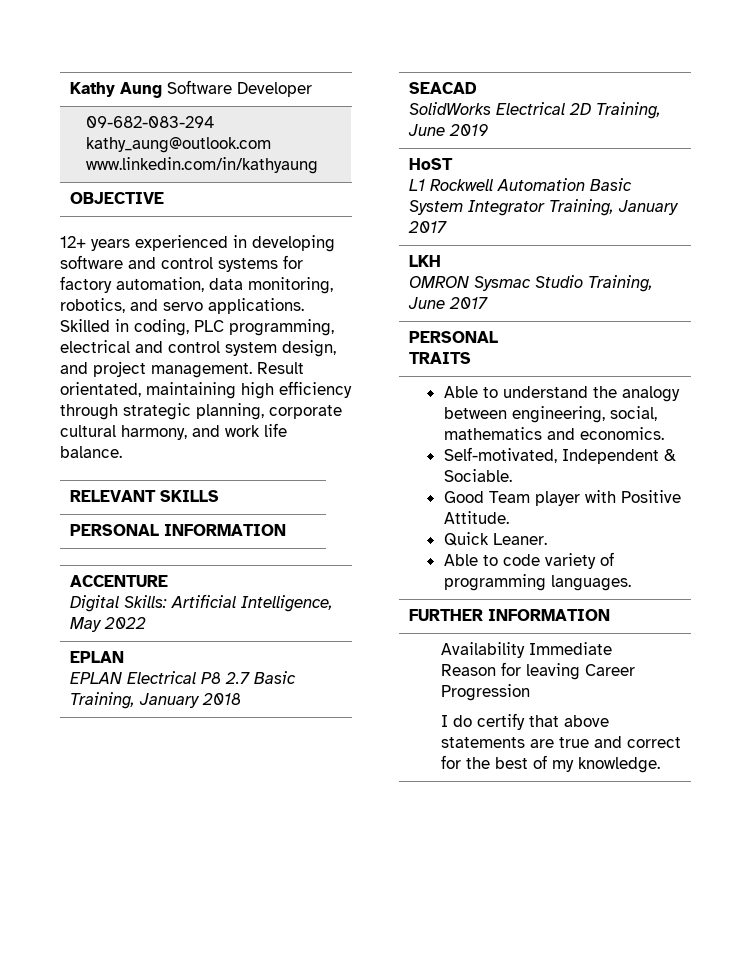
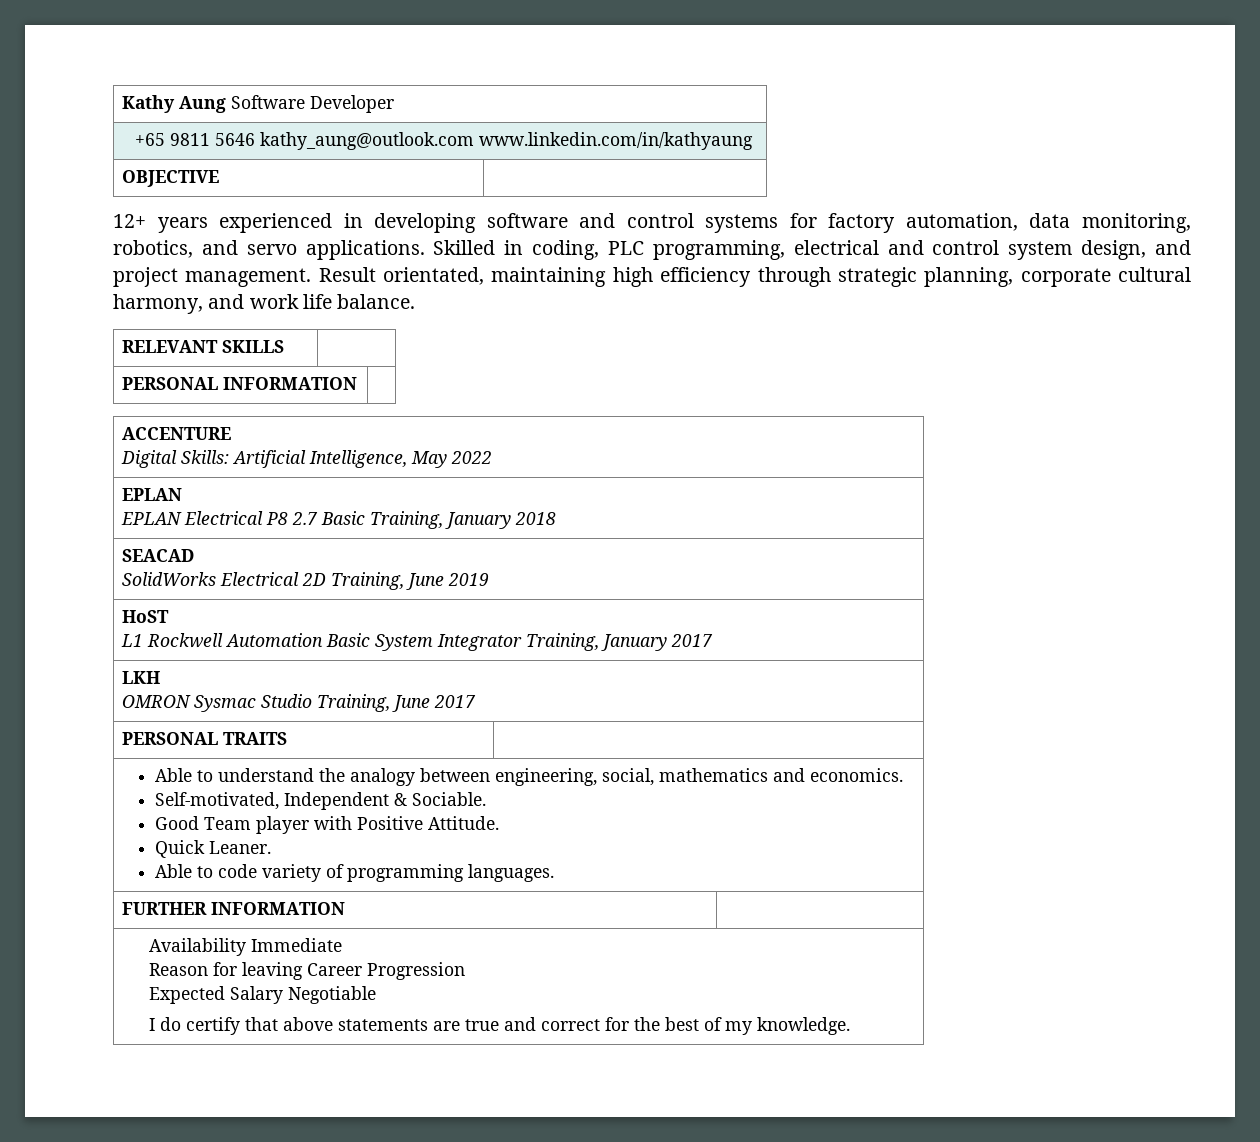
[85,116,214,128] 09-682-083-294 -> [135,133,256,146] +65 9811 5646
(530, 692) none -> [148,986,376,1004] // Expected Salary Negotiable

